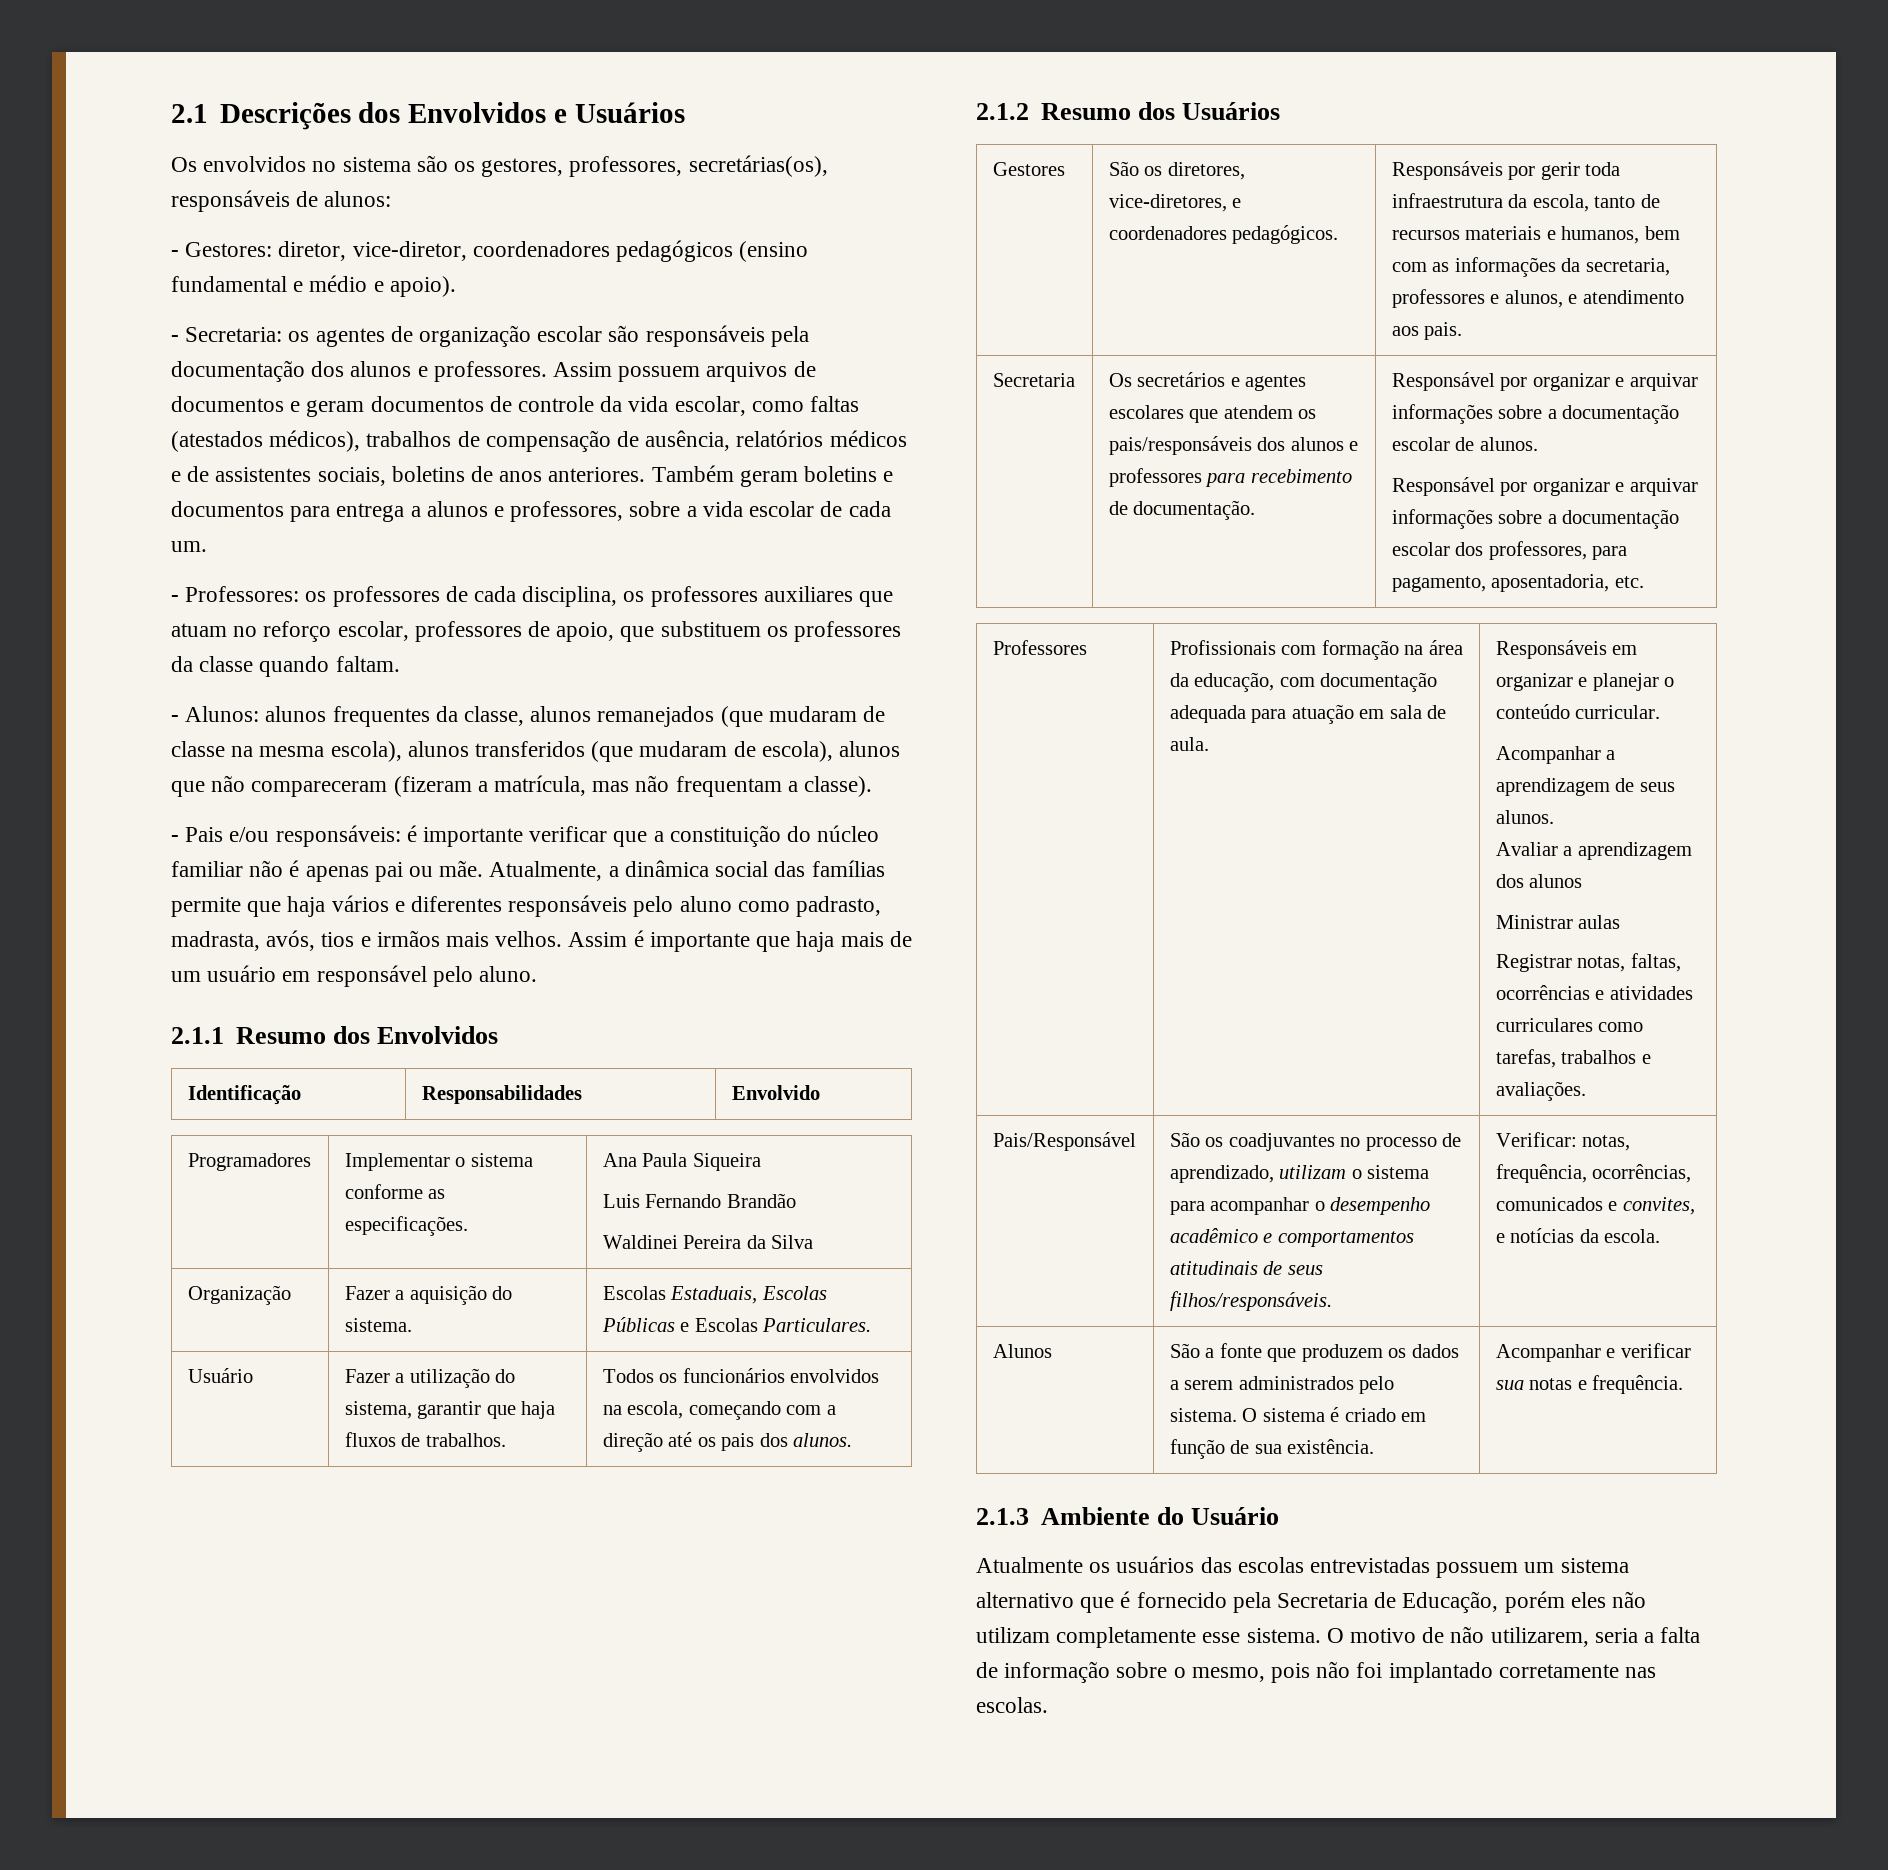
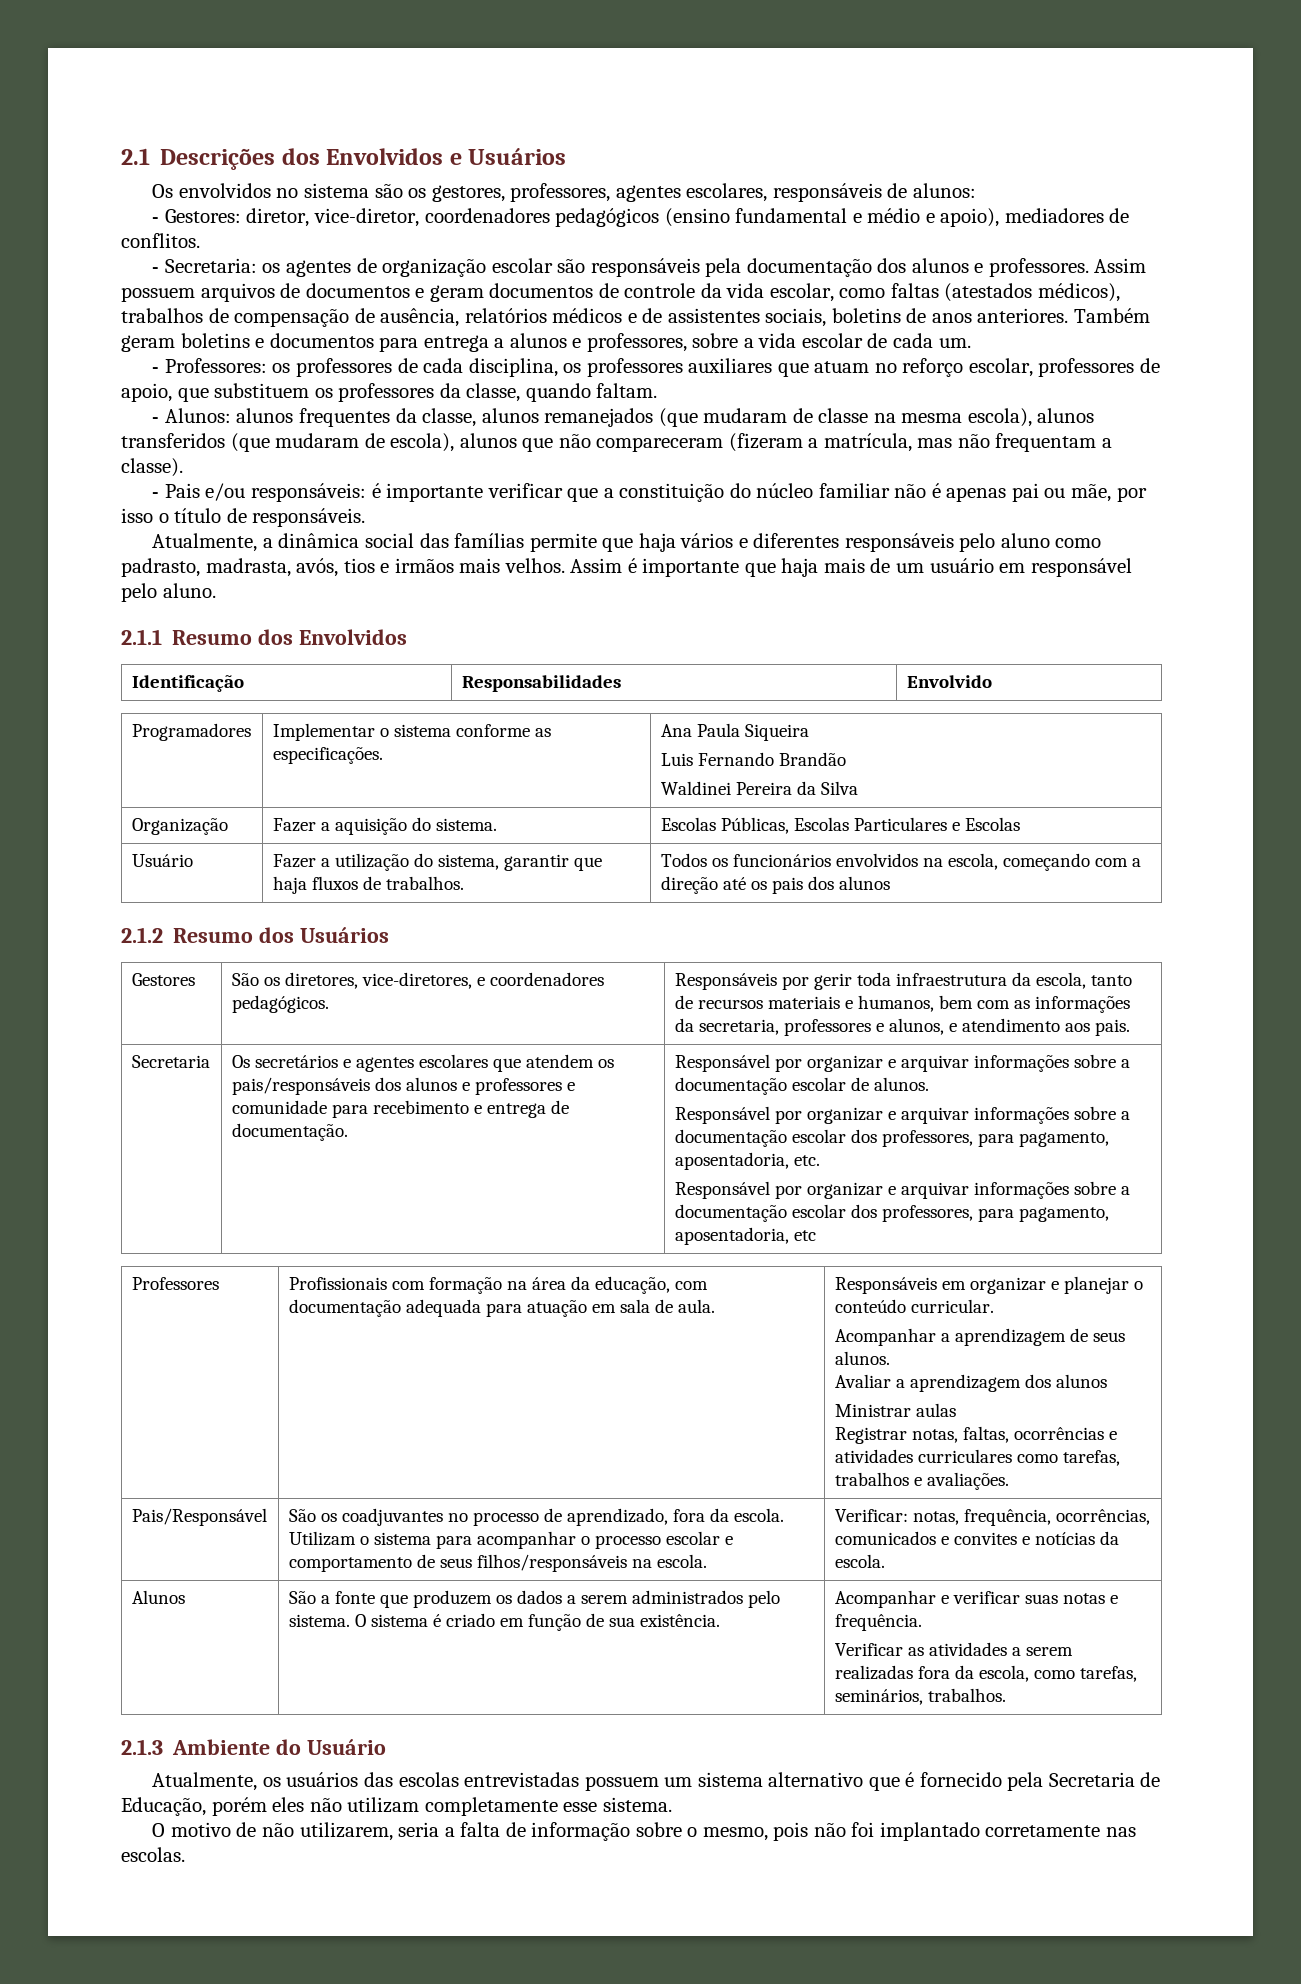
[688,155,828,177] secretárias(os), -> [615,183,768,202] agentes escolares,
[389,276,456,297] apoio). -> [940,208,1130,227] [121,233,200,248] apoio), mediadores de conflitos.
[199,656,254,672] classe -> [466,383,521,402] classe,
[439,860,484,877] mãe. -> [1071,483,1147,502] [121,508,366,527] mãe, por isso o título de responsáveis. //
[670,1286,827,1304] [601,1317,675,1332] Estaduais, Escolas Públicas -> [720,817,947,834] Públicas, Escolas Particulares
[762,1318,872,1332] Particulares. -> (1020, 824) none
[793,1433,853,1447] alunos. -> [838,876,890,890] alunos
[1205,469,1352,487] para recebimento -> [566,1082,575,1091] [231,1100,546,1118] e comunidade para recebimento e entrega
(1644, 582) none -> [674,1181,1130,1199] [674,1204,1109,1222] [674,1227,816,1245] // Responsável por organizar e arquivar informações sobre a documentação escolar dos professores, para pagamento, aposentadoria, etc
[1279,1165,1347,1179] utilizam -> [672,1508,784,1522] [288,1531,356,1546] fora da escola. Utilizam
[1330,1197,1431,1215] [1169,1228,1414,1247] [1169,1261,1323,1275] [1169,1291,1332,1311] desempenho acadêmico e comportamentos atitudinais de seus filhos/responsáveis. -> [594,1531,733,1549] [288,1554,707,1572] processo escolar e comportamento de seus filhos/responsáveis na escola.
[1622,1197,1695,1215] convites, -> [953,1532,1017,1545] convites
[1495,1380,1524,1390] sua -> [1024,1594,1058,1604] suas
(1684, 1384) none -> [834,1642,1073,1656] [834,1665,1137,1682] [834,1688,1006,1705] // Verificar as atividades a serem realizadas fora da escola, como tarefas, seminários, trabalhos.
[976,1557,1083,1573] Atualmente -> [152,1772,258,1791] Atualmente,
(1321, 1635) none -> (672, 1804) //

